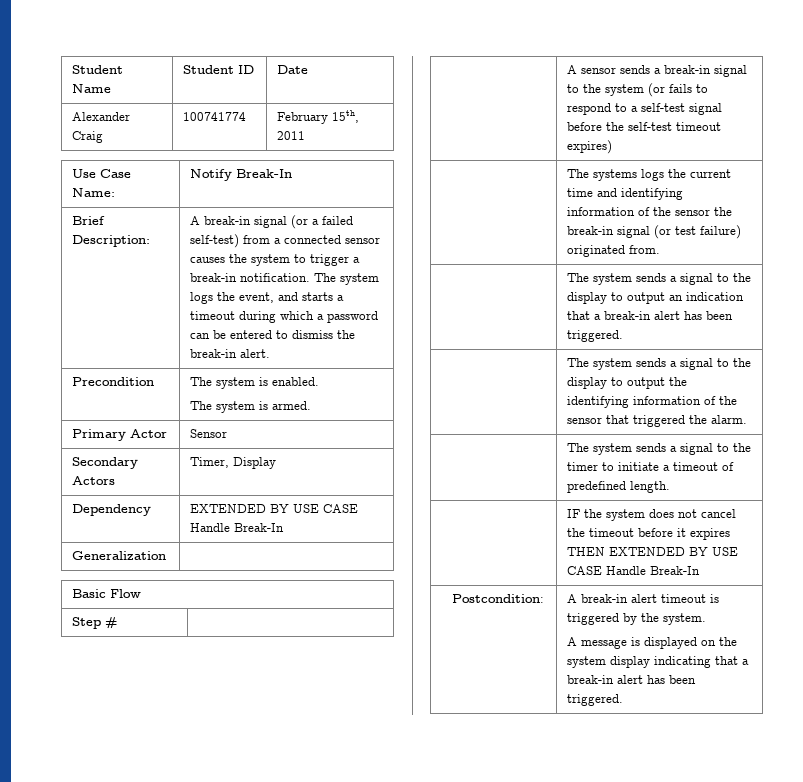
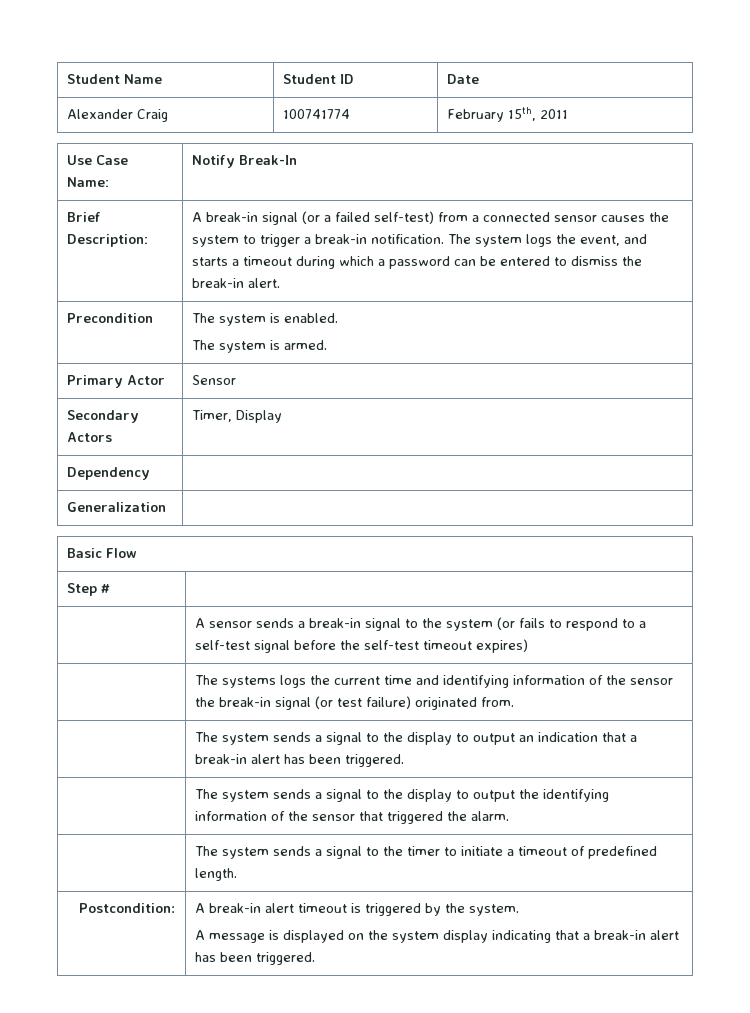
[190,504,359,513] [190,523,285,532] EXTENDED BY USE CASE Handle Break-In -> (150, 473) none
[567,509,737,521] [567,528,731,540] [567,547,739,556] [567,566,701,575] // | IF the system does not cancel the timeout before it expires THEN EXTENDED BY USE CASE Handle Break-In -> (237, 874) none

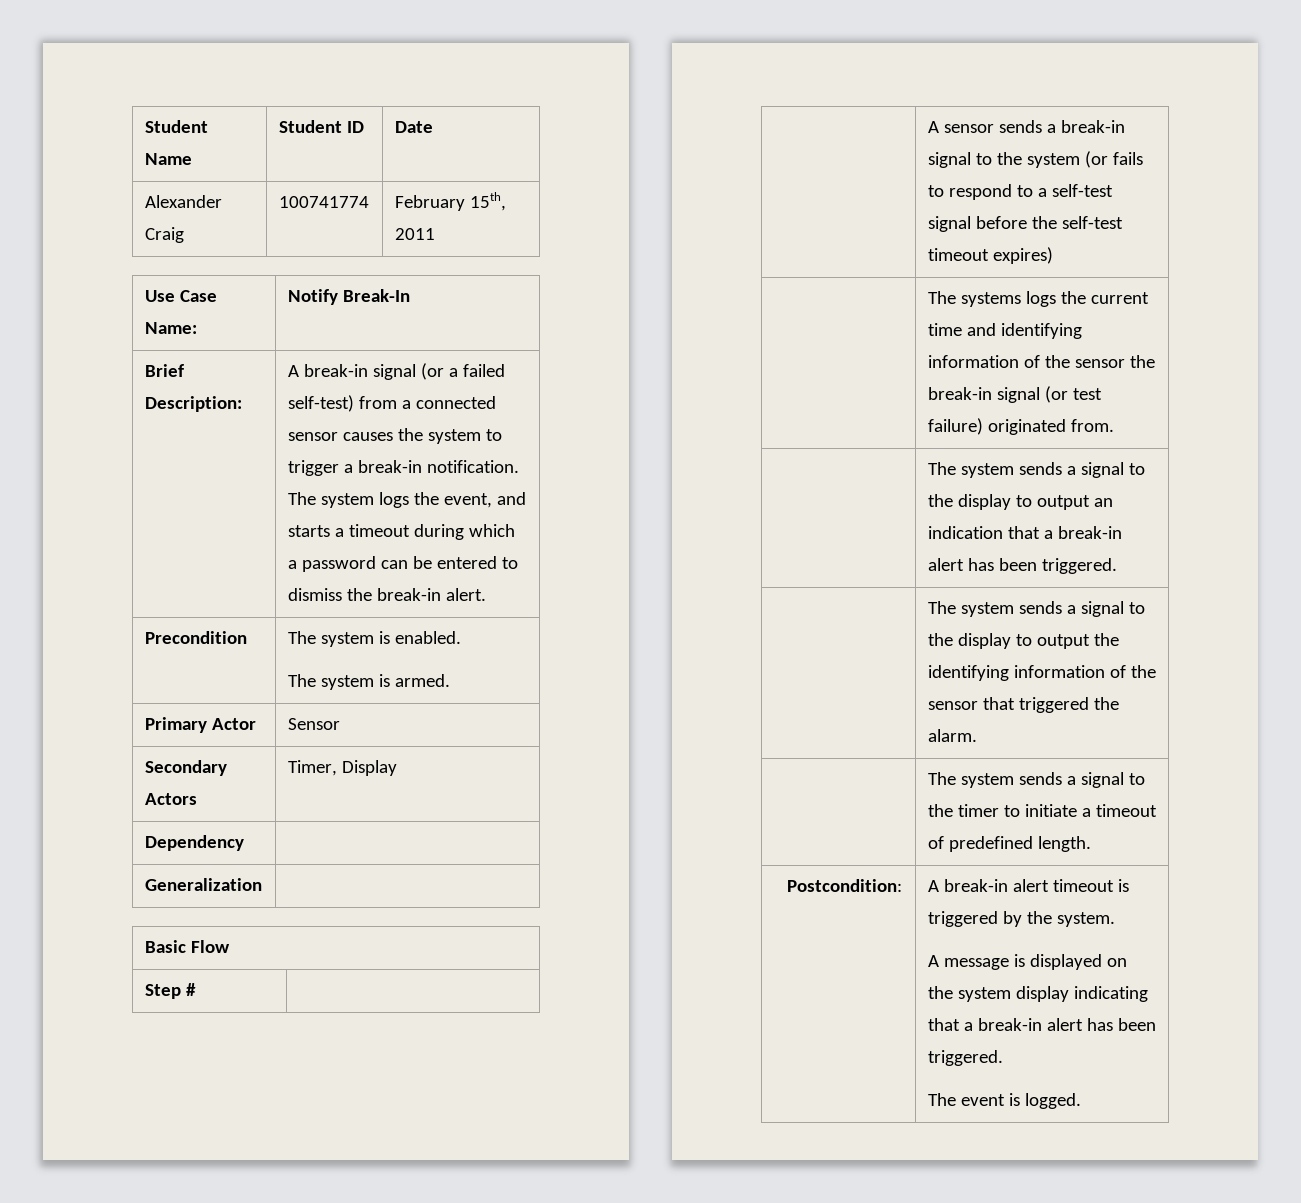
(315, 958) none -> [927,1093,1081,1109] // The event is logged.

